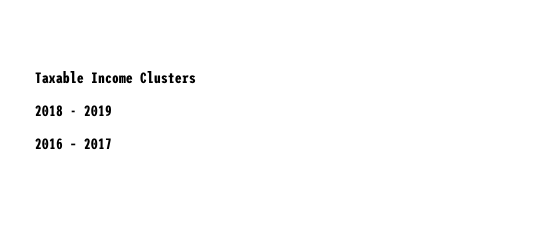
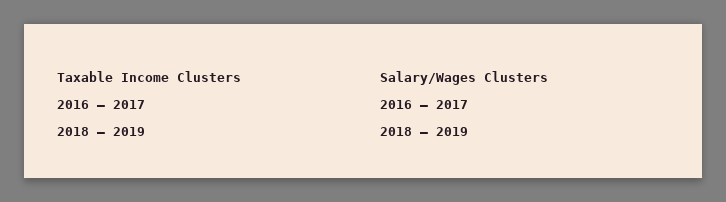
[35,105,112,117] [35,138,112,150] // 2018 - 2019 // 2016 – 2017 -> [57,100,145,109] [57,127,145,136] [380,71,548,85] [380,100,468,109] [380,127,468,136] // 2016 – 2017 // 2018 – 2019 // Salary/Wages Clusters // 2016 – 2017 // 2018 – 2019

